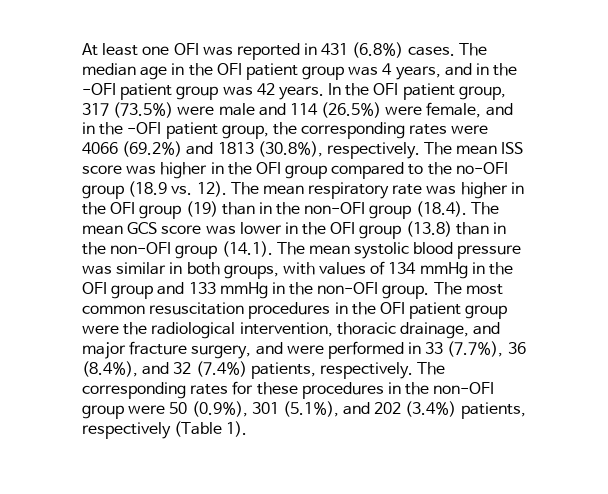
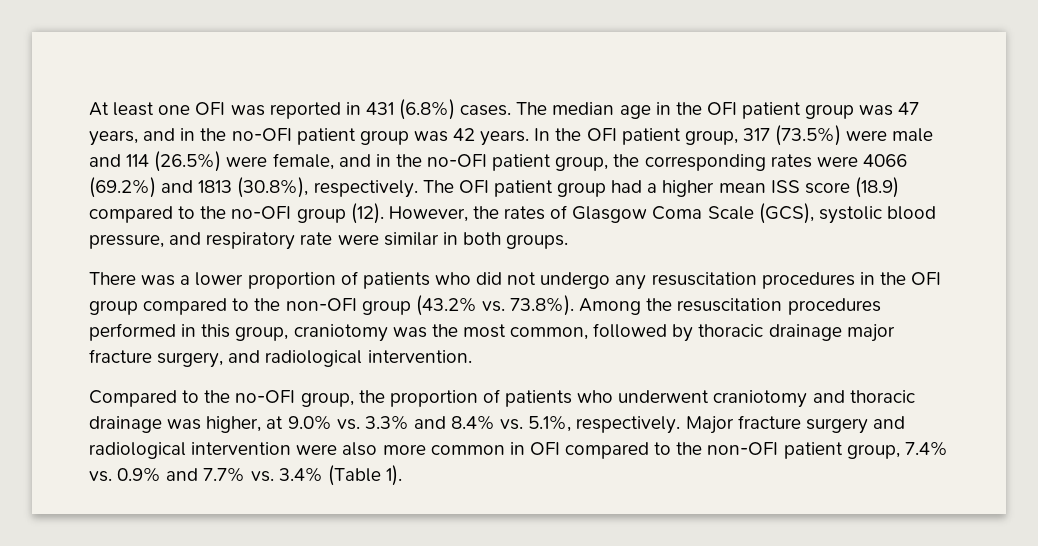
[382,63,393,75] 4 -> [898,102,920,115] 47
[82,83,116,95] -OFI -> [231,128,292,141] no-OFI
[127,122,162,134] -OFI -> [427,154,488,167] no-OFI
[456,142,524,155] [82,162,208,179] mean ISS score was higher -> [458,177,899,198] [89,203,936,224] [89,232,569,250] [89,271,855,290] OFI patient group had a higher mean ISS score (18.9) compared to the no-OFI group (12). However, the rates of Glasgow Coma Scale (GCS), systolic blood pressure, and respiratory rate were similar in both groups. // There was a lower proportion of patients who did not undergo any resuscitation procedures
[455,162,508,174] [82,181,524,199] [82,201,499,219] [82,221,507,239] [82,241,522,259] [82,261,514,279] [82,282,503,299] [82,302,508,319] [82,322,501,339] [82,341,526,359] [82,361,446,379] [82,381,495,399] [82,401,526,419] [82,422,171,439] no-OFI group (18.9 vs. 12). The mean respiratory rate was higher in the OFI group (19) than in the non-OFI group (18.4). The mean GCS score was lower in the OFI group (13.8) than in the non-OFI group (14.1). The mean systolic blood pressure was similar in both groups, with values of 134 mmHg in the OFI group and 133 mmHg in the non-OFI group. The most common resuscitation procedures in the OFI patient group were the radiological intervention, thoracic drainage, and major fracture surgery, and were performed in 33 (7.7%), 36 (8.4%), and 32 (7.4%) patients, respectively. The corresponding rates for these procedures in the non-OFI group were 50 (0.9%), 301 (5.1%), and 202 (3.4%) patients, respectively -> [285,295,881,316] [89,323,895,342] [89,349,472,368] [89,389,915,408] [89,415,905,434] [89,441,948,459] [89,467,323,482] non-OFI group (43.2% vs. 73.8%). Among the resuscitation procedures performed in this group, craniotomy was the most common, followed by thoracic drainage major fracture surgery, and radiological intervention. // Compared to the no-OFI group, the proportion of patients who underwent craniotomy and thoracic drainage was higher, at 9.0% vs. 3.3% and 8.4% vs. 5.1%, respectively. Major fracture surgery and radiological intervention were also more common in OFI compared to the non-OFI patient group, 7.4% vs. 0.9% and 7.7% vs. 3.4%

